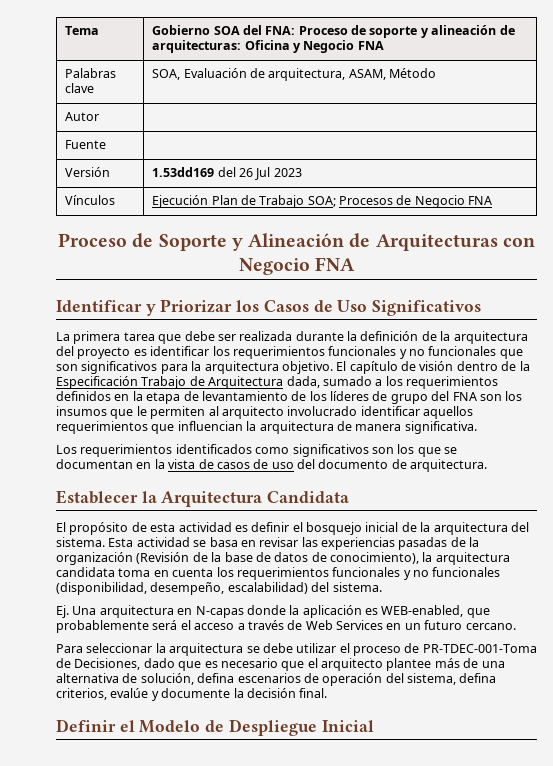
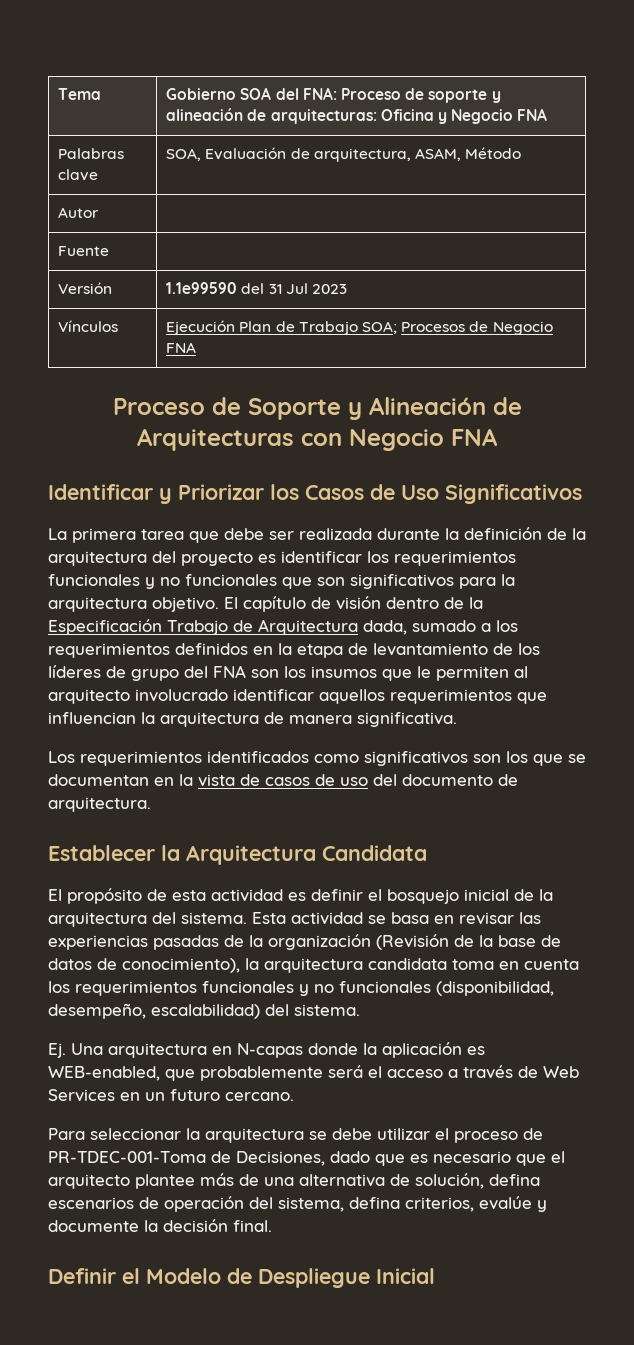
[152,167,253,177] 1.53dd169 del 26 -> [166,282,282,294] 1.1e99590 del 31

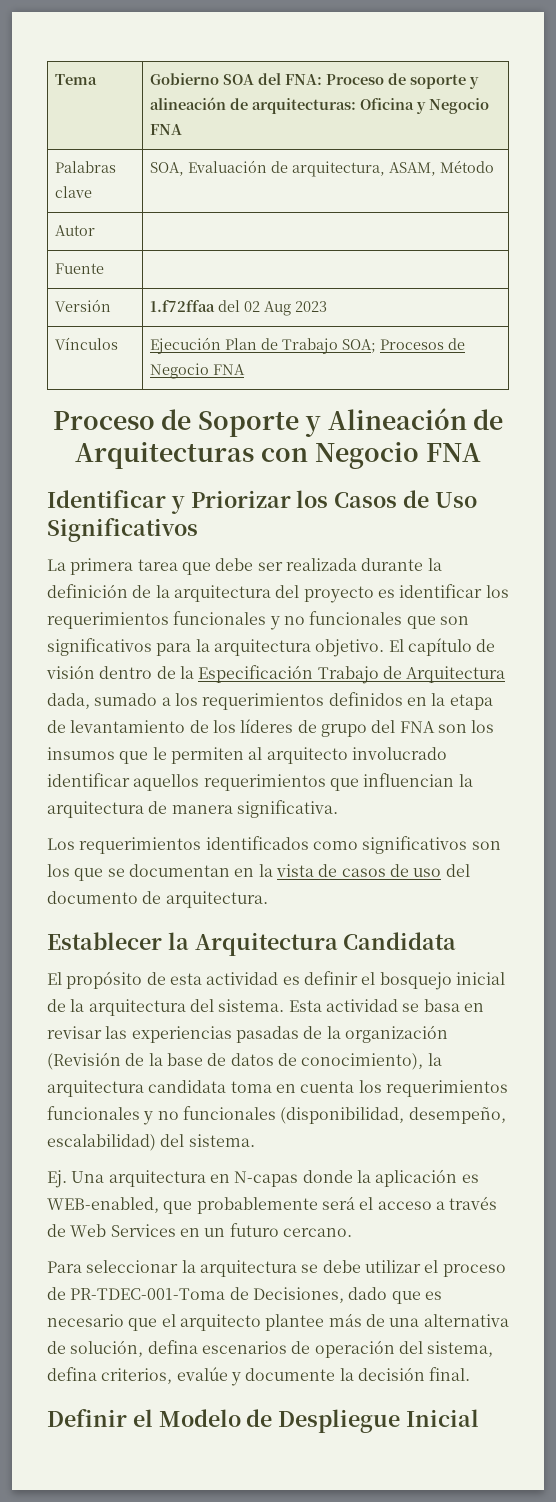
[166,282,308,294] 1.1e99590 del 31 Jul -> [150,300,292,316] 1.f72ffaa del 02 Aug

